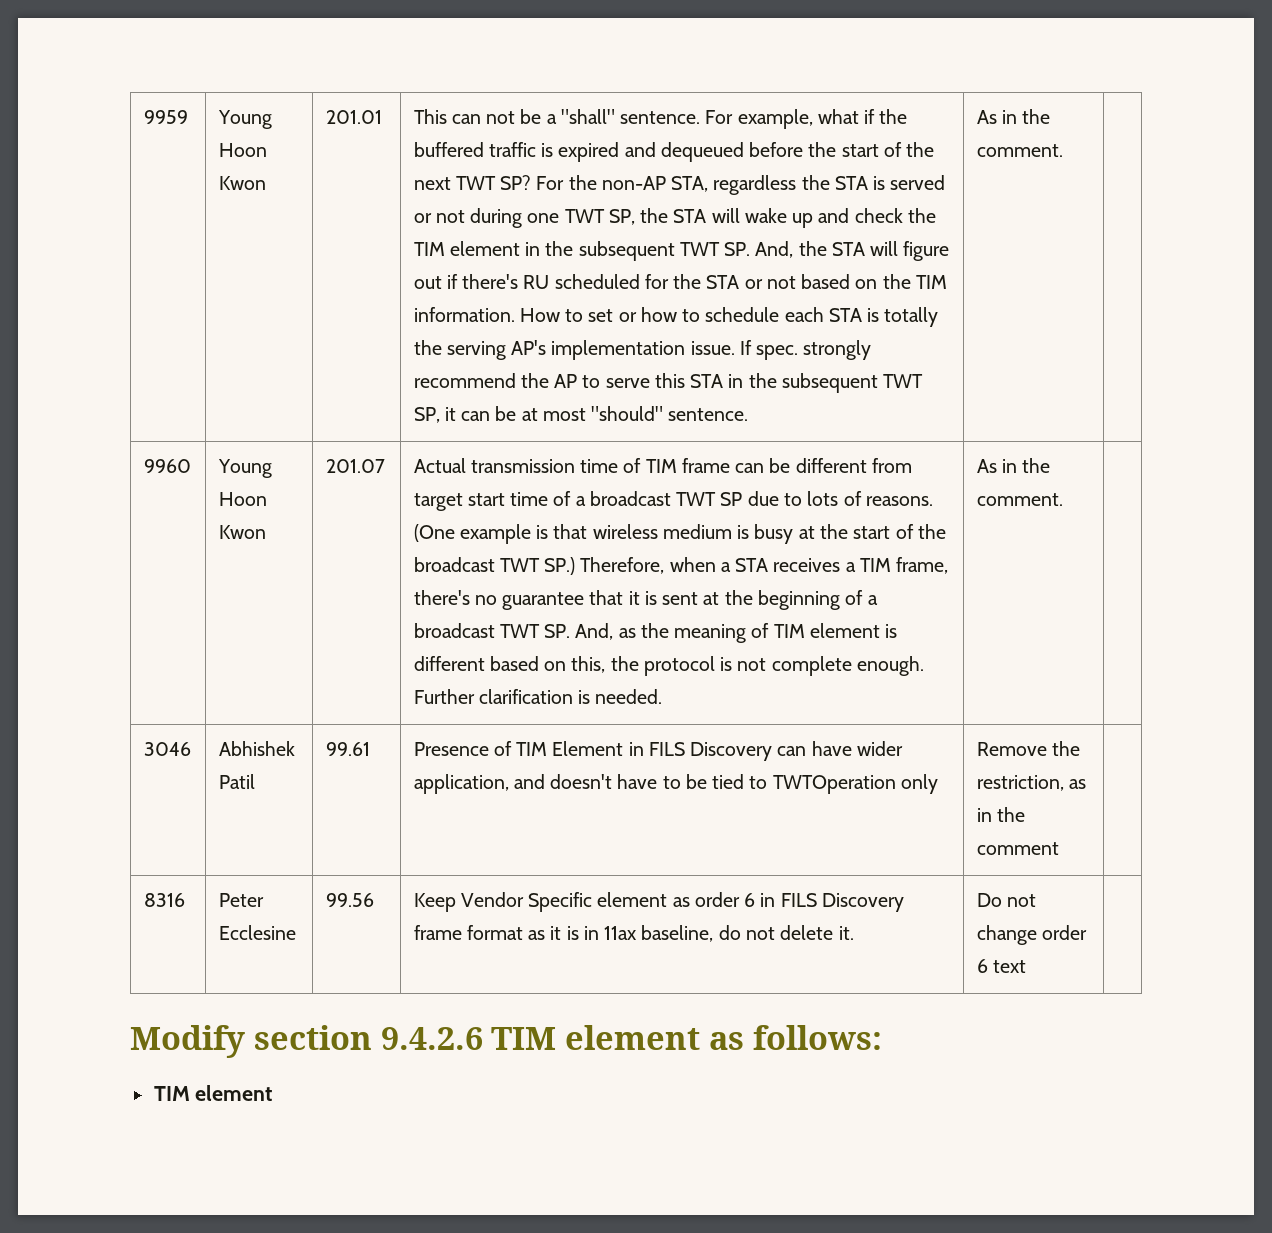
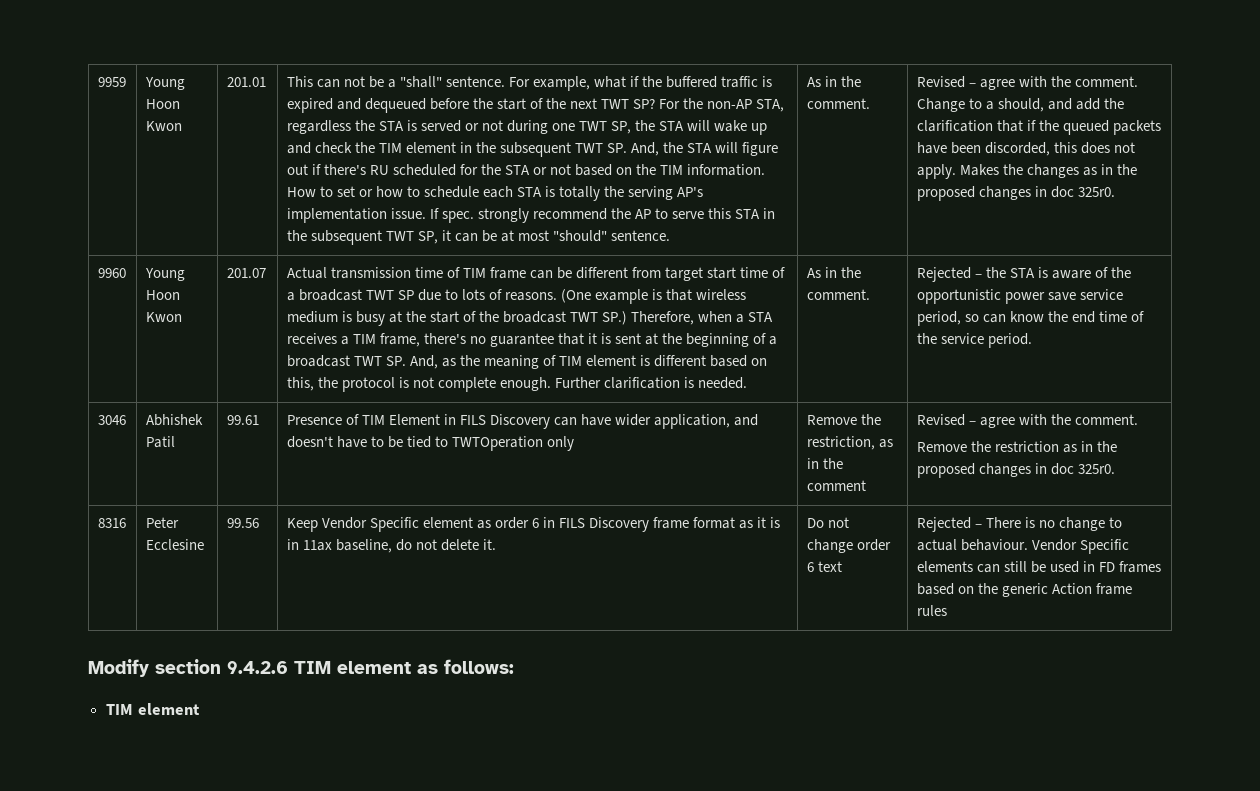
(1063, 150) none -> [916,76,1138,90] [916,98,1124,112] [916,120,1161,135] [916,142,1135,156] [916,164,1137,179] [916,186,1115,201] Revised – agree with the comment. Change to a should, and add the clarification that if the queued packets have been discorded, this does not apply. Makes the changes as in the proposed changes in doc 325r0.
(1063, 499) none -> [916,267,1131,282] [916,289,1123,304] [916,311,1144,326] [916,333,1032,348] Rejected – the STA is aware of the opportunistic power save service period, so can know the end time of the service period.
(1059, 848) none -> [916,414,1138,428] [916,441,1117,453] [916,463,1115,478] Revised – agree with the comment. // Remove the restriction as in the proposed changes in doc 325r0.
(1026, 966) none -> [916,517,1122,532] [916,539,1129,554] [916,561,1161,573] [916,583,1132,597] [916,605,947,616] Rejected – There is no change to actual behaviour. Vendor Specific elements can still be used in FD frames based on the generic Action frame rules

